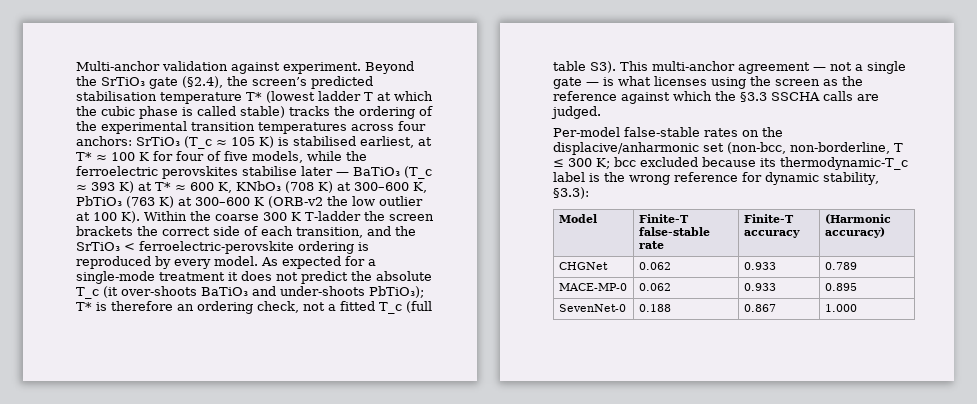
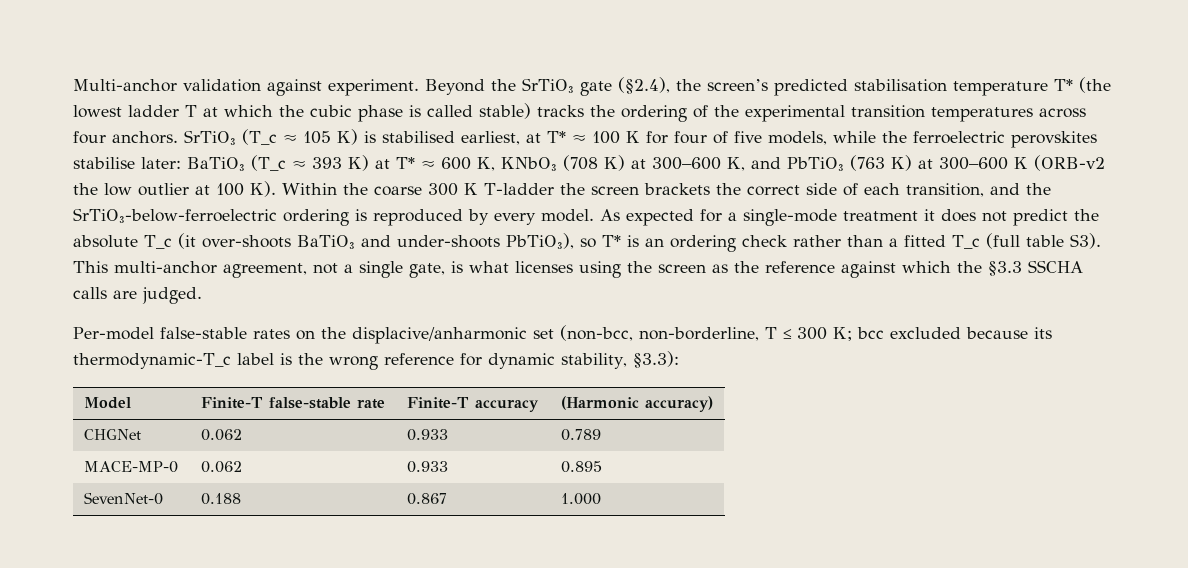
[266,91,315,103] (lowest -> [1079,77,1111,93] [73,105,122,118] (the lowest
[76,136,132,146] anchors: -> [112,131,178,144] anchors.
[301,166,349,176] later — -> [141,157,181,169] later:
(427, 187) none -> [751,157,781,169] and
[76,241,294,254] SrTiO₃ < ferroelectric-perovskite -> [73,208,277,223] SrTiO₃-below-ferroelectric
[369,286,424,298] PbTiO₃); -> [506,233,596,249] PbTiO₃), so
[111,301,173,311] therefore -> (639, 241) none
[257,301,325,313] check, not -> [742,235,883,247] check rather than
[738,62,826,74] agreement — -> [223,263,307,278] agreement,
[553,77,599,89] gate — -> [409,263,445,278] gate,

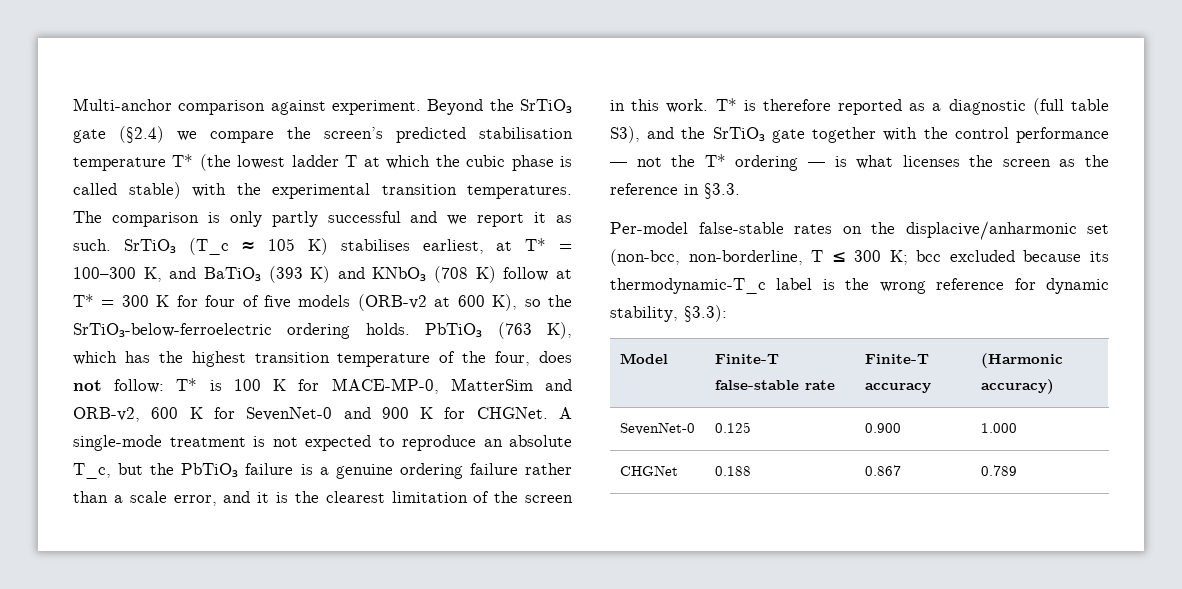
[183,79,261,92] validation -> [178,100,266,115] comparison
[618,77,670,94] (§2.4), -> [119,126,274,143] (§2.4) we compare
[537,105,1086,122] [73,131,178,144] tracks the ordering of the experimental transition temperatures across four anchors. -> [192,183,572,199] [73,211,572,227] [73,239,111,251] with the experimental transition temperatures. The comparison is only partly successful and we report it as such.
[364,131,455,143] is stabilised -> [340,239,410,251] stabilises
[572,131,620,144] ≈ 100 -> [559,244,572,251] [73,266,572,283] [73,294,149,307] = 100–300 K, and BaTiO₃ (393 K) and KNbO₃ (708 K) follow at T* = 300
[768,131,1097,148] [73,155,1105,171] [73,181,1051,197] [73,208,1099,226] [73,233,1101,252] [73,261,445,278] models, while the ferroelectric perovskites stabilise later: BaTiO₃ (T_c ≈ 393 K) at T* ≈ 600 K, KNbO₃ (708 K) at 300–600 K, and PbTiO₃ (763 K) at 300–600 K (ORB-v2 the low outlier at 100 K). Within the coarse 300 K T-ladder the screen brackets the correct side of each transition, and the SrTiO₃-below-ferroelectric ordering is reproduced by every model. As expected for a single-mode treatment it does not predict the absolute T_c (it over-shoots BaTiO₃ and under-shoots PbTiO₃), so T* is an ordering check rather than a fitted T_c (full table S3). This multi-anchor agreement, not a single gate, -> [298,294,572,311] [73,322,572,339] [73,351,573,367] [73,378,572,394] [73,407,573,422] [73,435,572,451] [73,463,572,479] [73,491,573,506] [610,98,1109,115] [610,126,1109,143] [610,154,825,171] models (ORB-v2 at 600 K), so the SrTiO₃-below-ferroelectric ordering holds. PbTiO₃ (763 K), which has the highest transition temperature of the four, does not follow: T* is 100 K for MACE-MP-0, MatterSim and ORB-v2, 600 K for SevenNet-0 and 900 K for CHGNet. A single-mode treatment is not expected to reproduce an absolute T_c, but the PbTiO₃ failure is a genuine ordering failure rather than a scale error, and it is the clearest limitation of the screen in this work. T* is therefore reported as a diagnostic (full table S3), and the SrTiO₃ gate together with the control performance — not the T* ordering —
[579,261,621,278] using -> (960, 161) none
[841,260,1083,278] [73,287,202,304] against which the §3.3 SSCHA calls are judged. -> [684,183,740,199] in §3.3.
[84,429,142,440] [201,429,243,441] [407,429,449,441] [561,429,602,441] [84,461,179,473] [201,461,243,473] [407,461,449,473] [561,461,603,473] [84,492,164,505] CHGNet | 0.062 | 0.933 | 0.789 // MACE-MP-0 | 0.062 | 0.933 | 0.895 // SevenNet-0 -> [619,422,695,435] [714,422,751,433] [864,423,901,433] [980,423,1017,433] [619,465,678,476] SevenNet-0 | 0.125 | 0.900 | 1.000 // CHGNet
[561,493,602,505] 1.000 -> [980,465,1017,476] 0.789

